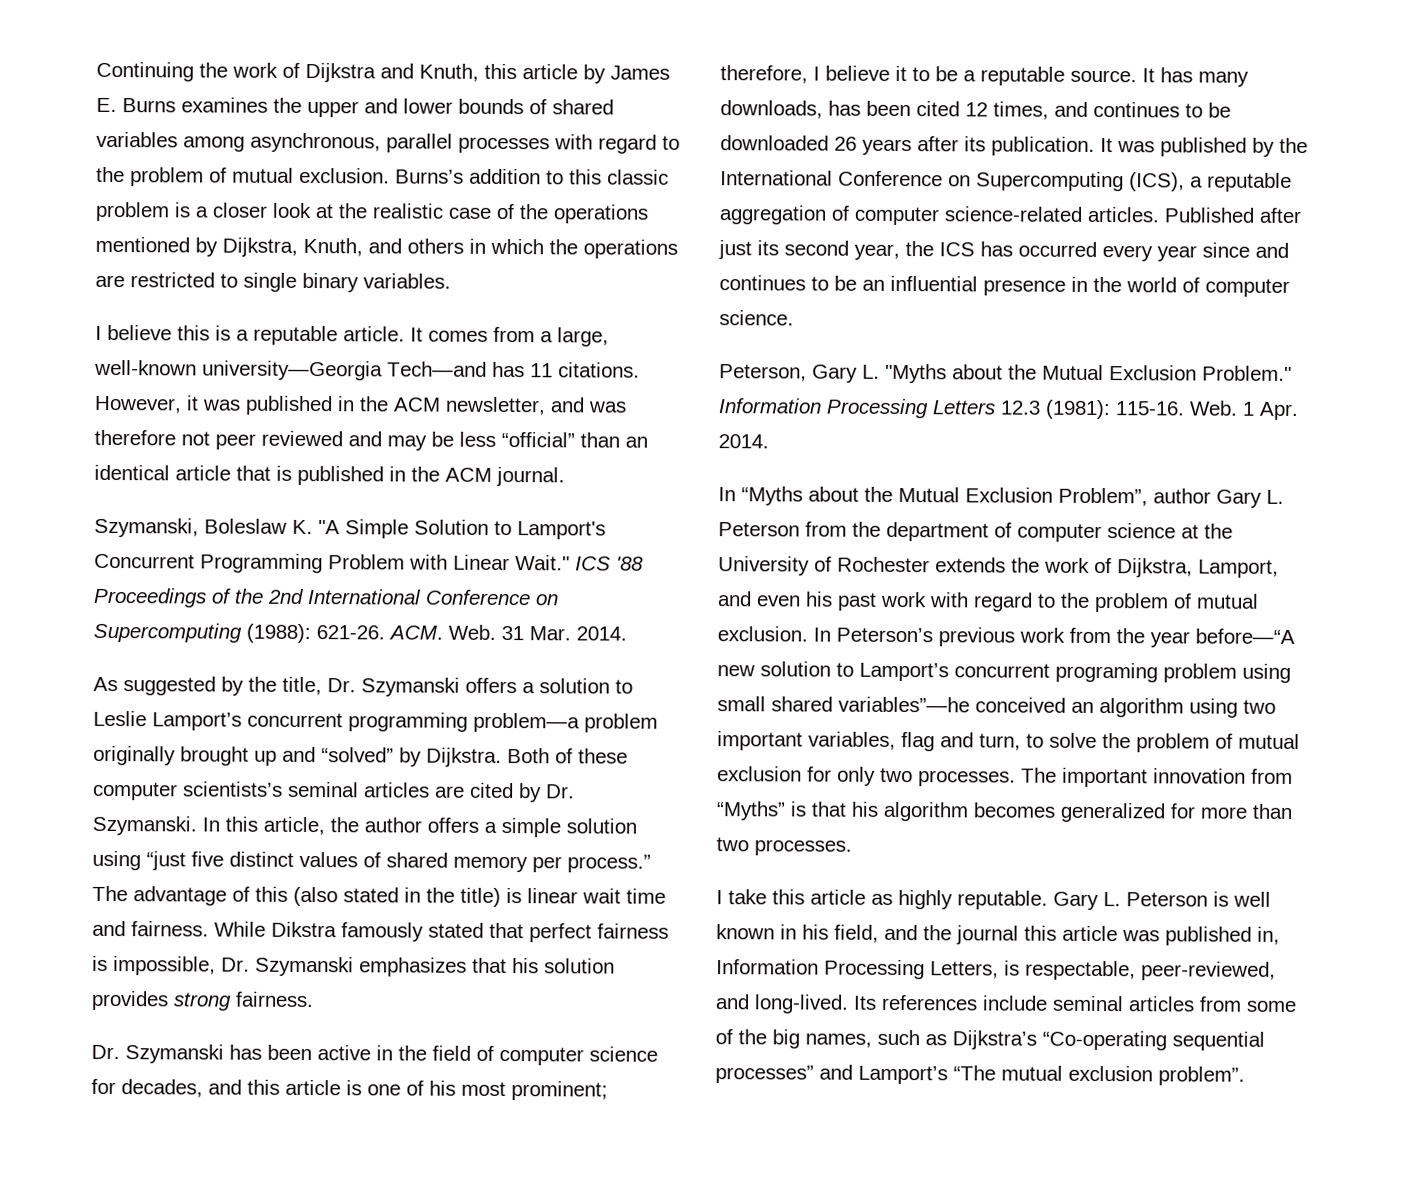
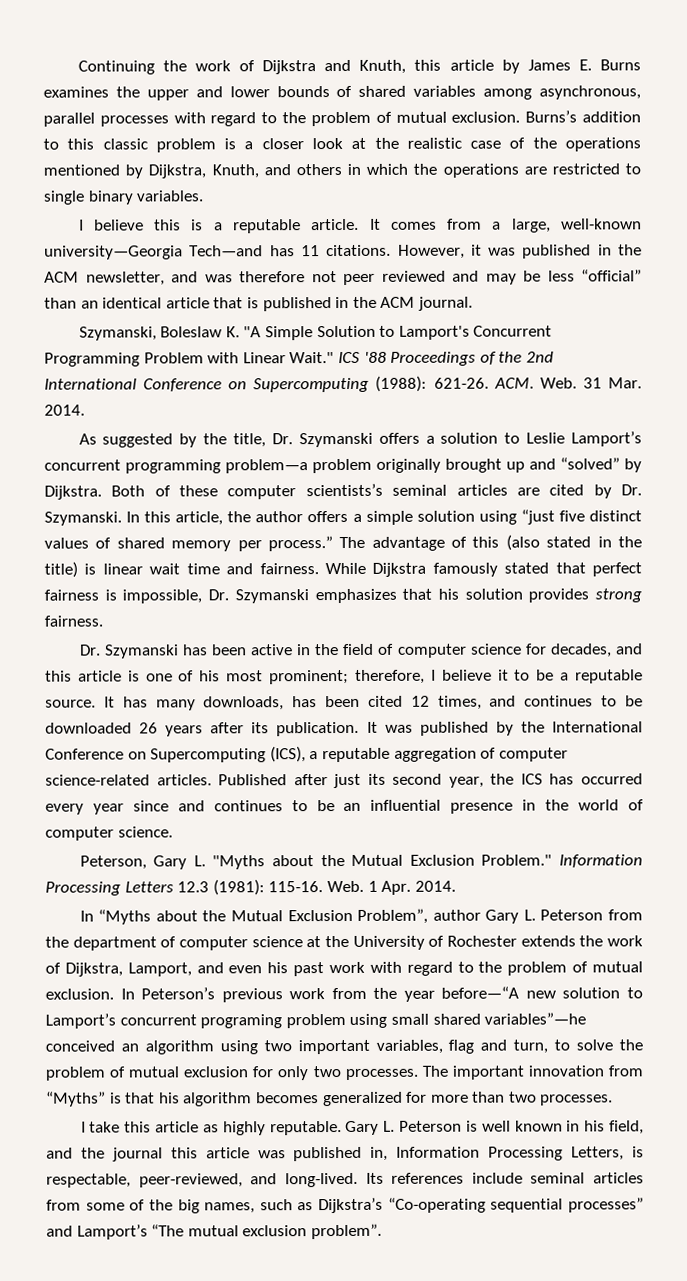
[271,921,337,938] Dikstra -> [372,562,427,577] Dijkstra

